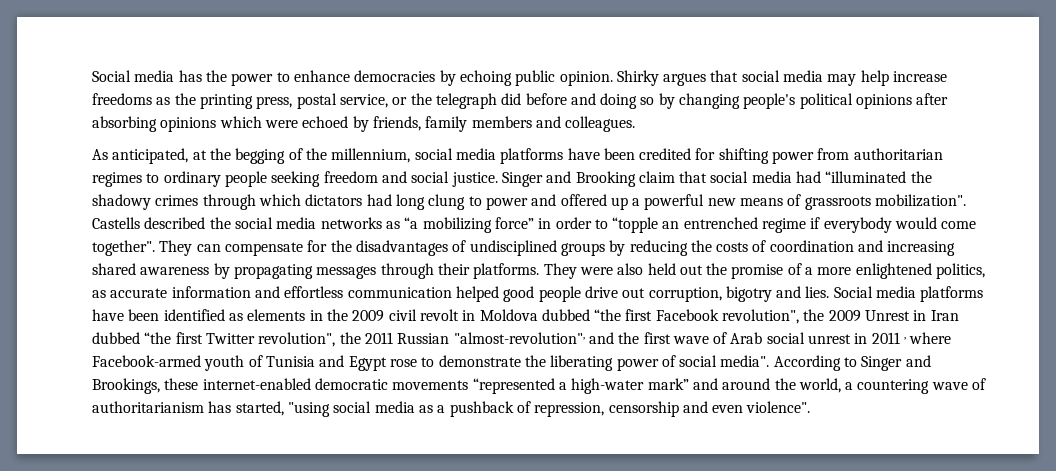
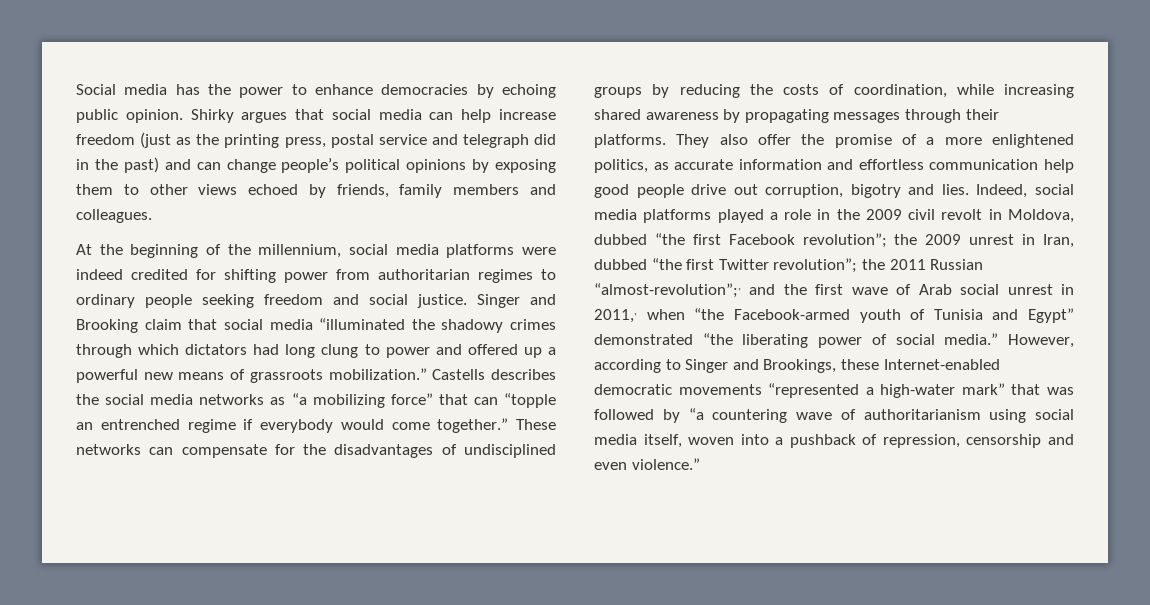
[827,74,857,86] may -> [429,112,454,120] can
[92,93,152,105] freedoms -> [76,132,172,148] freedom (just
[339,93,949,109] [92,116,298,132] service, or the telegraph did before and doing so by changing people's political opinions after absorbing opinions which were -> [378,134,556,148] [76,157,556,173] [76,184,238,195] service and telegraph did in the past) and can change people’s political opinions by exposing them to other views
[92,148,286,164] As anticipated, at the begging -> [76,244,199,258] At the beginning
[567,148,635,160] have been -> [522,247,556,255] [76,269,123,280] were indeed
[796,171,822,183] had -> (313, 324) none
[875,194,967,207] [92,217,206,229] mobilization". Castells described -> [328,368,556,380] mobilization.” Castells describes
[538,217,608,229] in order to -> [438,394,498,405] that can
[92,240,193,256] together". They -> [437,418,556,433] [76,444,141,455] together.” These networks
[769,240,884,252] coordination and -> [853,84,994,98] coordination, while
[579,263,703,275] were also held out -> [719,134,791,145] also offer
[455,286,499,302] helped -> [1044,159,1074,173] help
[833,286,984,302] [92,309,306,321] Social media platforms have been identified as elements -> [976,184,1074,198] [594,209,812,223] Indeed, social media platforms played a role
[479,309,538,321] Moldova -> [1008,209,1074,223] Moldova,
[722,309,959,324] revolution", the 2009 Unrest in Iran -> [802,233,1074,248] revolution”; the 2009 unrest in Iran,
[258,332,336,347] revolution", -> [773,258,858,273] revolution”;
[453,332,585,344] "almost-revolution", -> [594,283,741,298] “almost-revolution”;,
[871,332,952,344] 2011 , where -> [594,308,725,323] 2011,, when “the
[348,355,546,371] Egypt rose to demonstrate the -> [1028,308,1074,323] [594,333,733,345] Egypt” demonstrated “the
[720,355,841,371] media". According -> [944,333,1074,348] [594,359,661,373] media.” However, according
[202,378,311,390] internet-enabled -> [883,359,1000,370] Internet-enabled
[692,378,987,394] [92,401,433,417] and around the world, a countering wave of authoritarianism has started, "using social media as -> [1011,384,1074,395] [594,408,1074,423] [594,434,769,448] that was followed by “a countering wave of authoritarianism using social media itself, woven into
[746,401,811,413] violence". -> [631,458,700,470] violence.”

